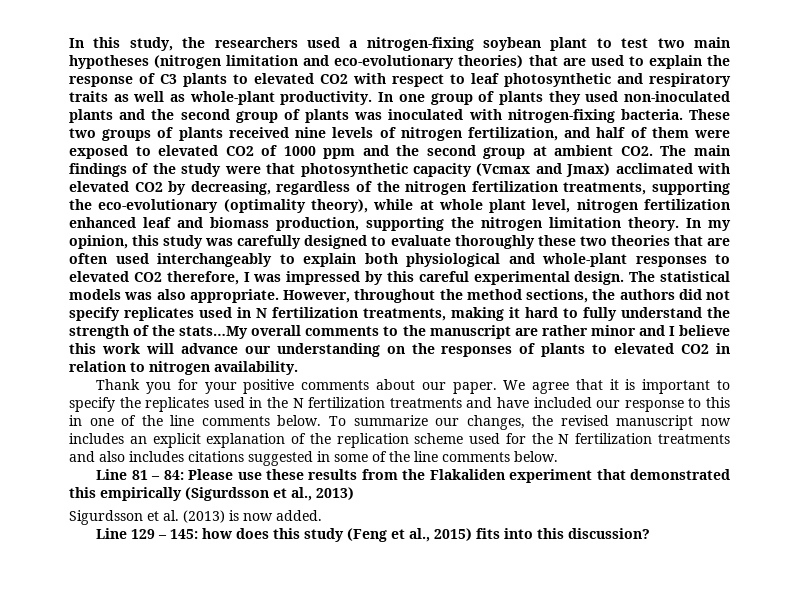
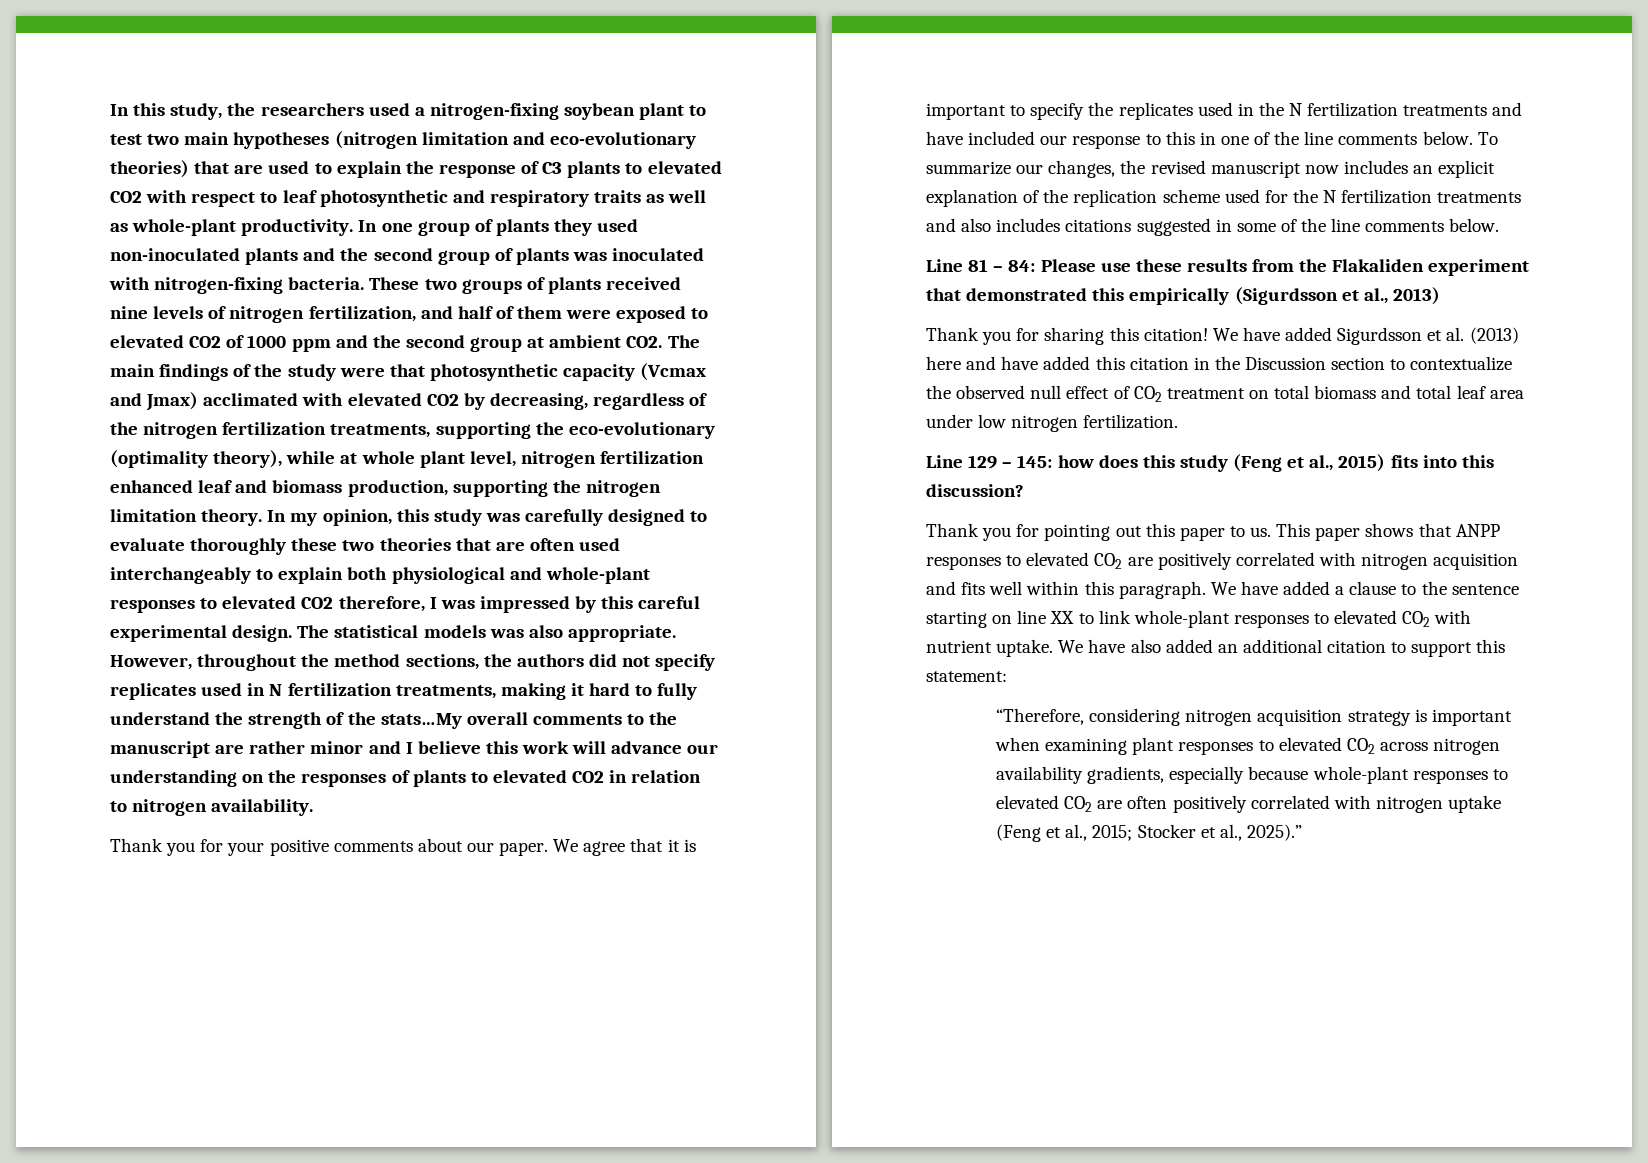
[69,510,322,525] Sigurdsson et al. (2013) is now added. -> [926,327,1519,345] [926,356,1513,371] [926,385,1524,402] [926,414,1179,432] Thank you for sharing this citation! We have added Sigurdsson et al. (2013) here and have added this citation in the Discussion section to contextualize the observed null effect of CO2 treatment on total biomass and total leaf area under low nitrogen fertilization.
(651, 533) none -> [926,523,1500,541] [926,552,1519,570] [926,581,1519,599] [926,610,1472,628] [926,639,1506,657] [926,671,1007,682] [996,708,1512,726] [995,737,1501,755] [996,766,1508,784] [996,795,1502,813] [996,824,1302,842] // Thank you for pointing out this paper to us. This paper shows that ANPP responses to elevated CO2 are positively correlated with nitrogen acquisition and fits well within this paragraph. We have added a clause to the sentence starting on line XX to link whole-plant responses to elevated CO2 with nutrient uptake. We have also added an additional citation to support this statement: // “Therefore, considering nitrogen acquisition strategy is important when examining plant responses to elevated CO2 across nitrogen availability gradients, especially because whole-plant responses to elevated CO2 are often positively correlated with nitrogen uptake (Feng et al., 2015; Stocker et al., 2025).”

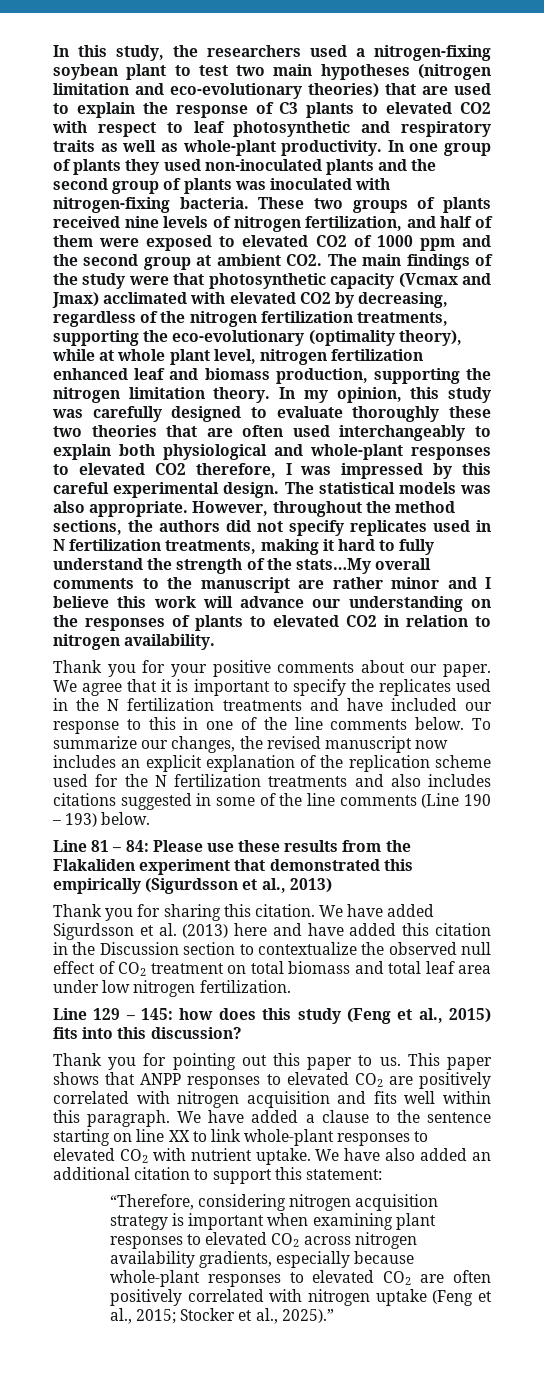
(1445, 226) none -> [421,793,492,808] [52,813,98,827] (Line 190 – 193)
[1143,328,1208,341] citation! -> [254,904,315,917] citation.

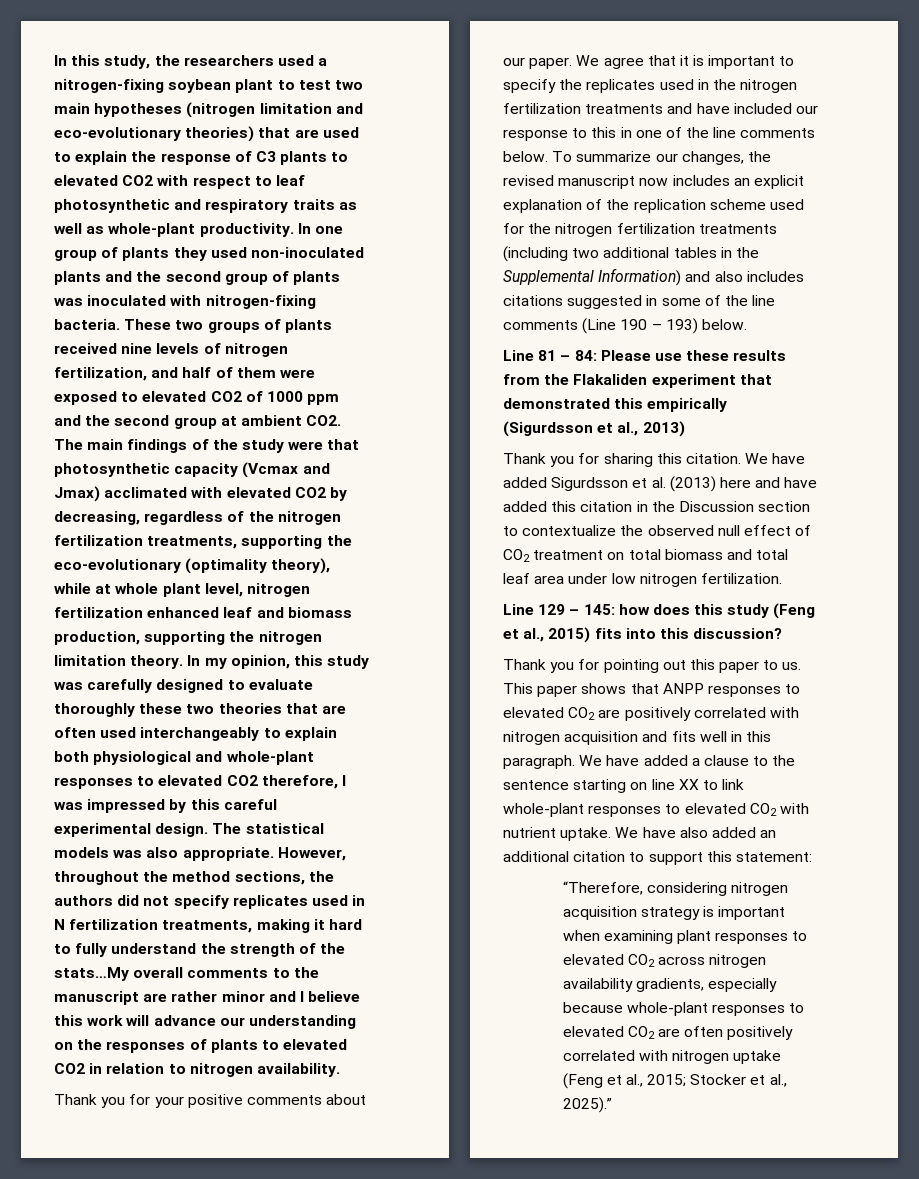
[107,699,120,711] N -> [740,79,798,93] nitrogen
[154,774,348,787] N fertilization treatments -> [555,223,777,237] [503,246,759,262] [503,268,682,286] nitrogen fertilization treatments (including two additional tables in the Supplemental Information)
[442,1091,491,1104] within -> [730,731,742,742] in

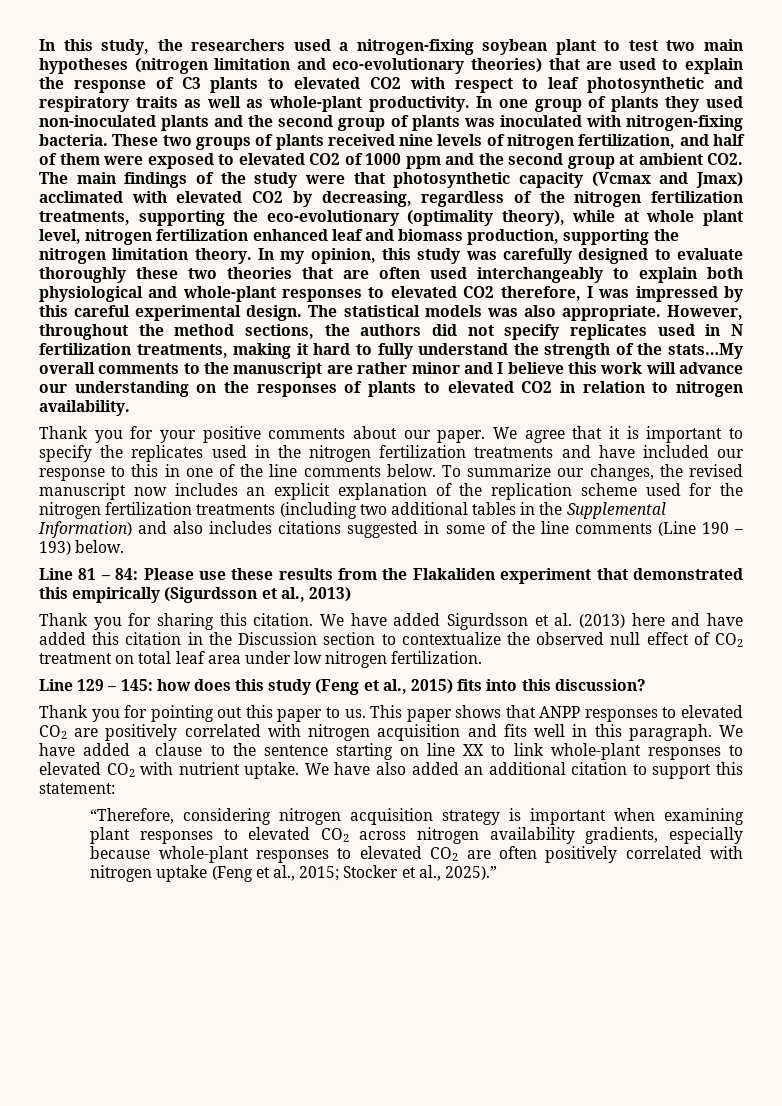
[664,549,789,560] biomass and total -> (172, 657) none

